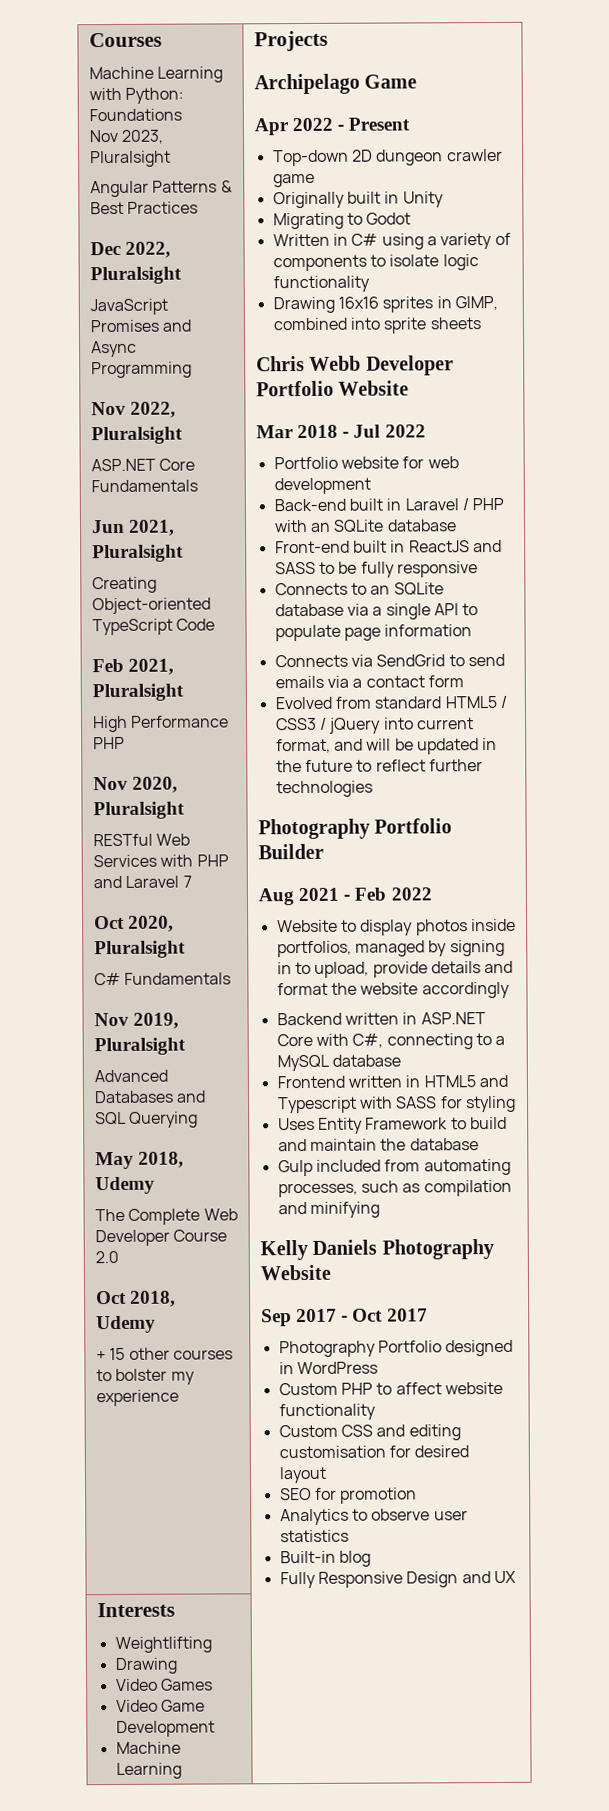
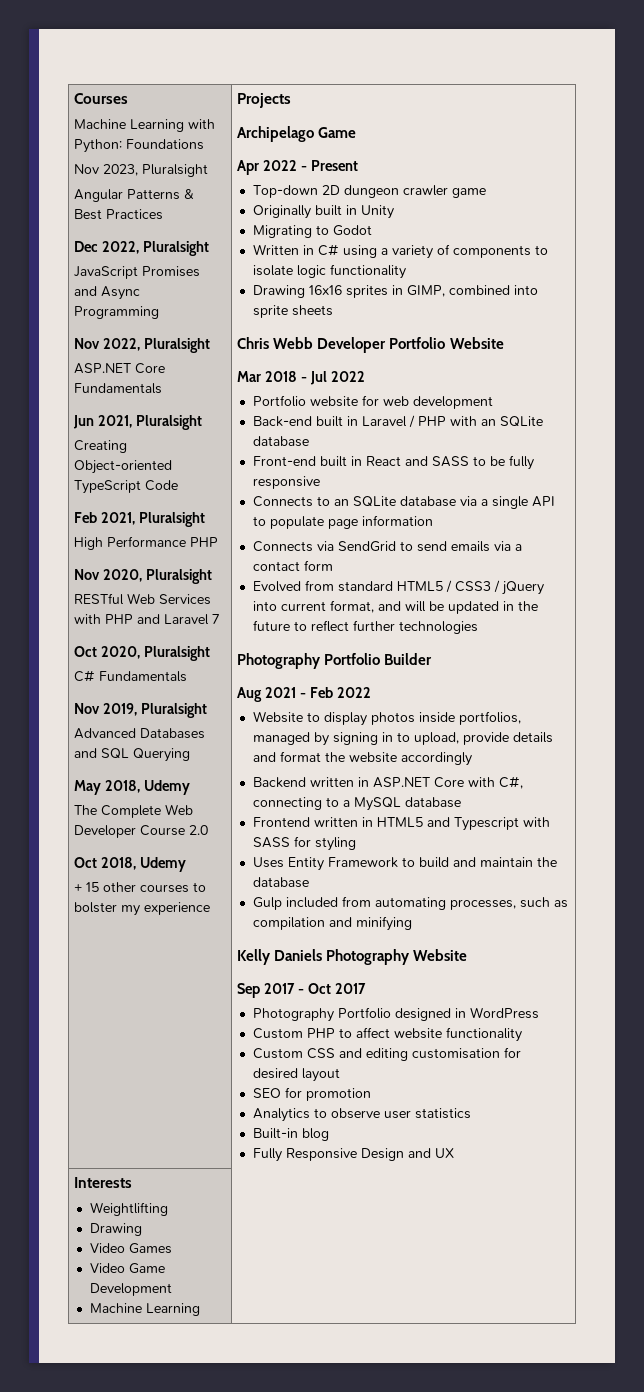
[408,540,470,553] ReactJS -> [365,456,401,466] React

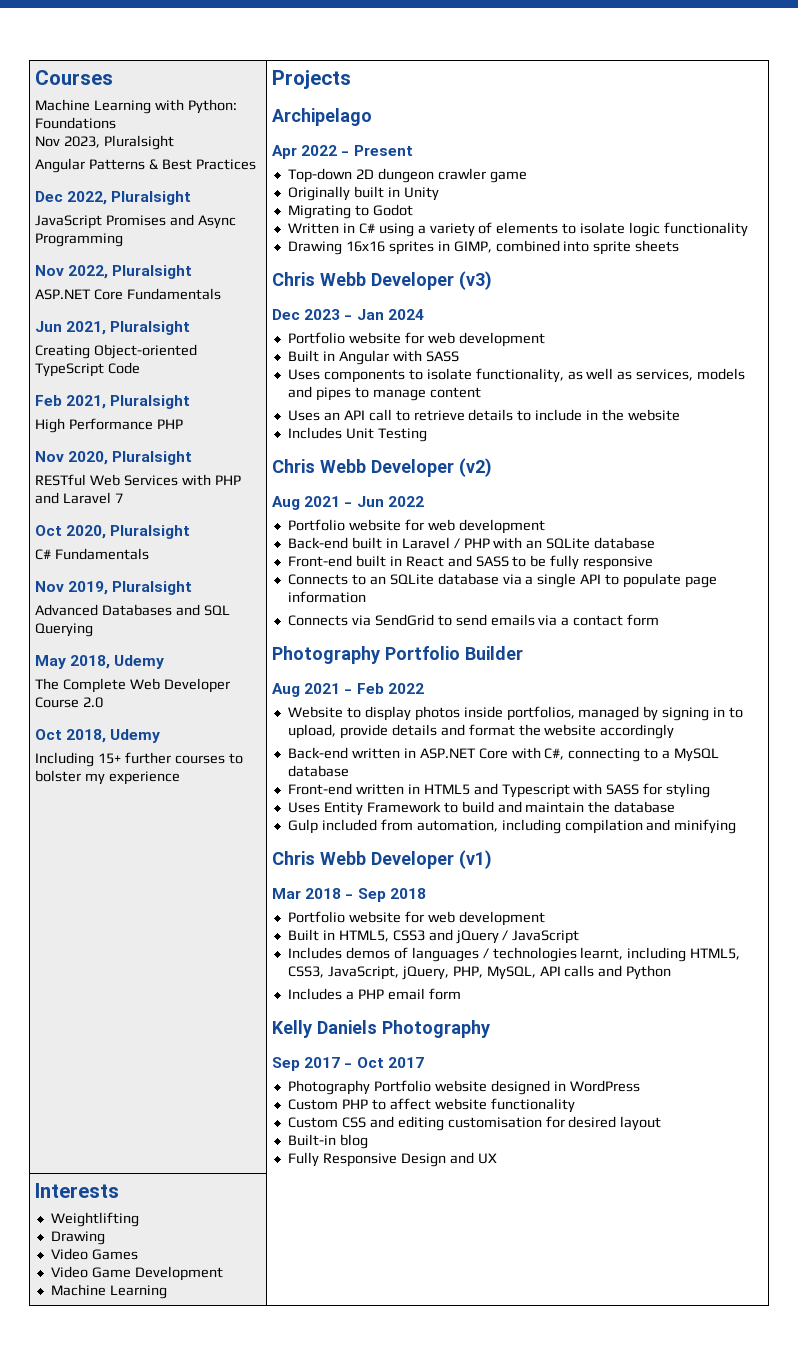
[74,882,137,892] + 15 other -> [35,752,171,767] Including 15+ further
[318,127,357,138] Game -> (373, 117) none
[452,245,531,258] components -> [496,222,559,234] elements
[389,337,504,349] [237,371,328,385] Portfolio Website // Mar 2018 - Jul -> [459,271,493,290] [272,309,424,320] [287,332,545,347] [287,350,459,365] [287,368,746,383] [287,386,481,401] [287,409,681,421] [287,427,427,442] [272,458,493,477] [272,496,384,510] (v3) // Dec 2023 - Jan 2024 // Portfolio website for web development // Built in Angular with SASS // Uses components to isolate functionality, as well as services, models and pipes to manage content // Uses an API call to retrieve details to include in the website // Includes Unit Testing // Chris Webb Developer (v2) // Aug 2021 - Jun
[252,580,544,595] [252,600,538,614] [252,620,478,634] // Evolved from standard HTML5 / CSS3 / jQuery into current format, and will be updated in the future to reflect further technologies -> (660, 620) none
[252,777,306,788] Backend -> [287,747,348,759] Back-end
[252,817,310,827] Frontend -> [287,783,352,795] Front-end
[374,897,568,910] automating processes, such as -> [416,819,561,834] automation, including
(412, 923) none -> [272,850,493,869] [272,888,426,902] [287,911,545,926] [287,929,580,944] [287,947,741,962] [287,965,672,980] [287,988,461,1000] // Chris Webb Developer (v1) // Mar 2018 - Sep 2018 // Portfolio website for web development // Built in HTML5, CSS3 and jQuery / JavaScript // Includes demos of languages / technologies learnt, including HTML5, CSS3, JavaScript, jQuery, PHP, MySQL, API calls and Python // Includes a PHP email form
[413,949,468,961] Website -> (491, 1029) none
(391, 1013) none -> [434,1080,487,1092] website
[252,1087,371,1101] [252,1108,471,1122] // SEO for promotion // Analytics to observe user statistics -> (662, 1123) none

